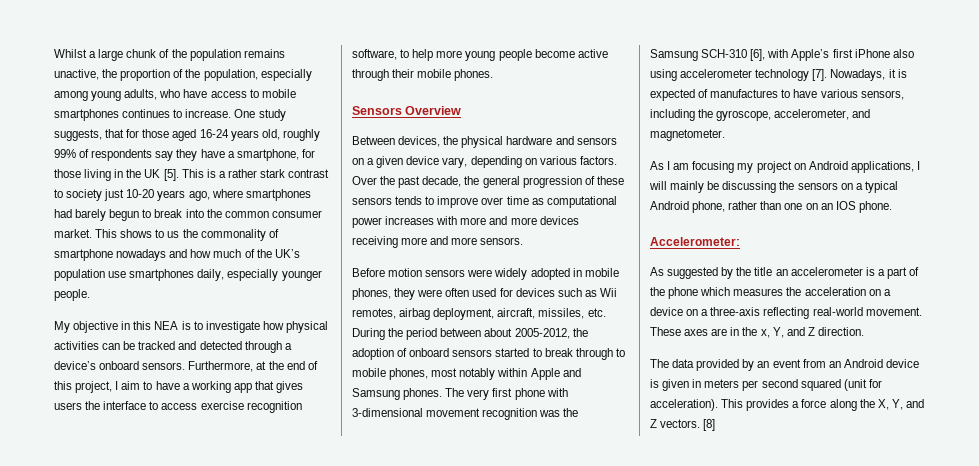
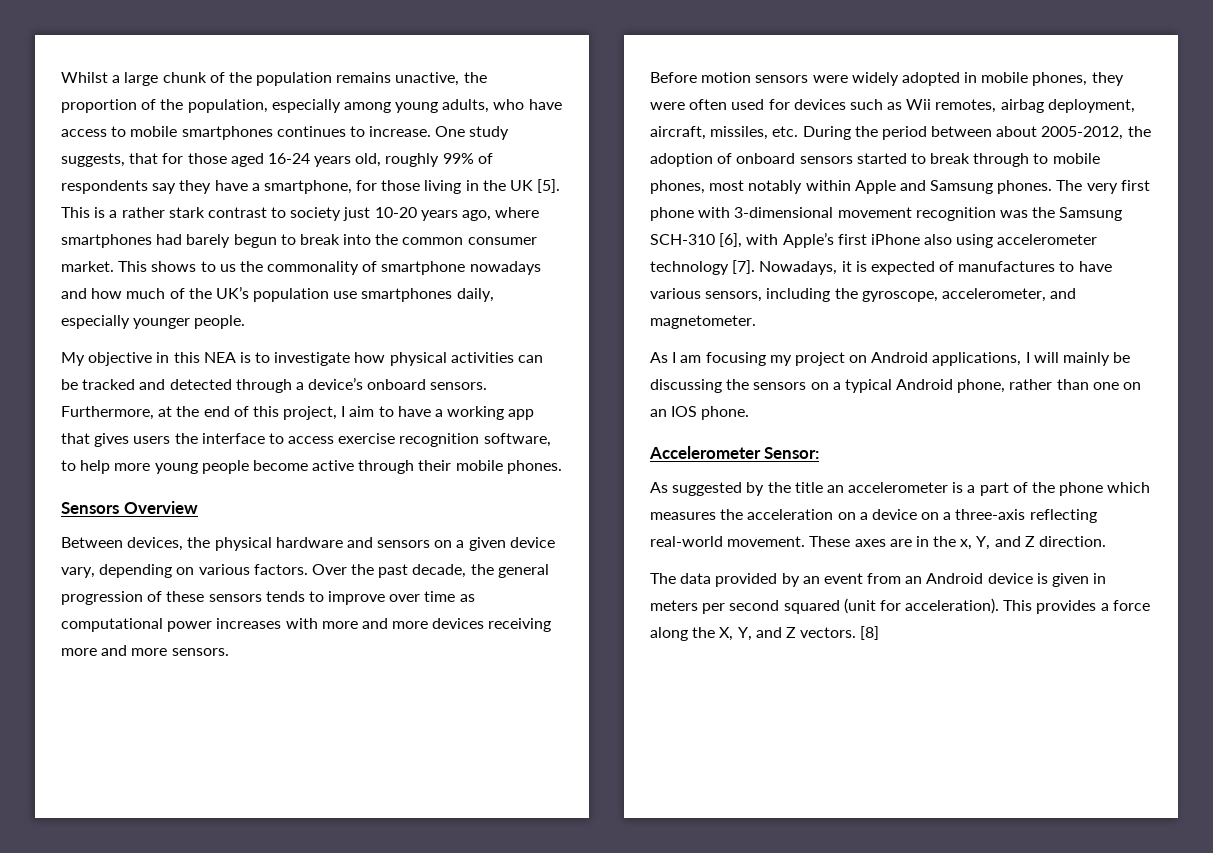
[650,237,740,246] Accelerometer: -> [649,446,820,459] Accelerometer Sensor:

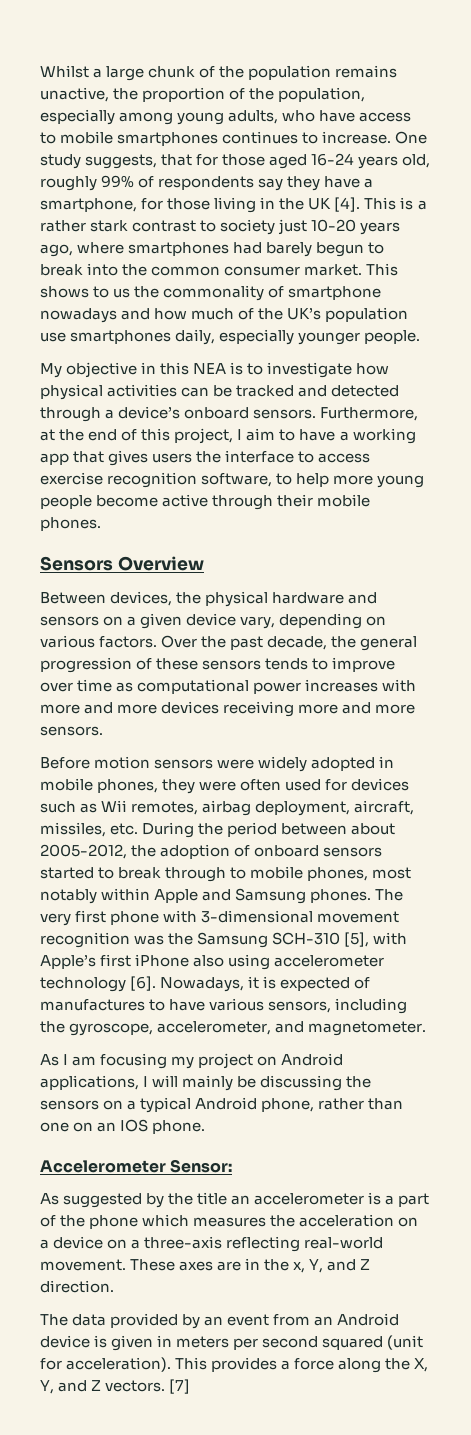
[537,179,561,193] [5]. -> [334,197,361,212] [4].
[719,233,743,248] [6], -> [344,932,370,947] [5],
[732,260,756,274] [7]. -> [130,976,157,991] [6].
[860,626,880,640] [8] -> [169,1379,191,1394] [7]

